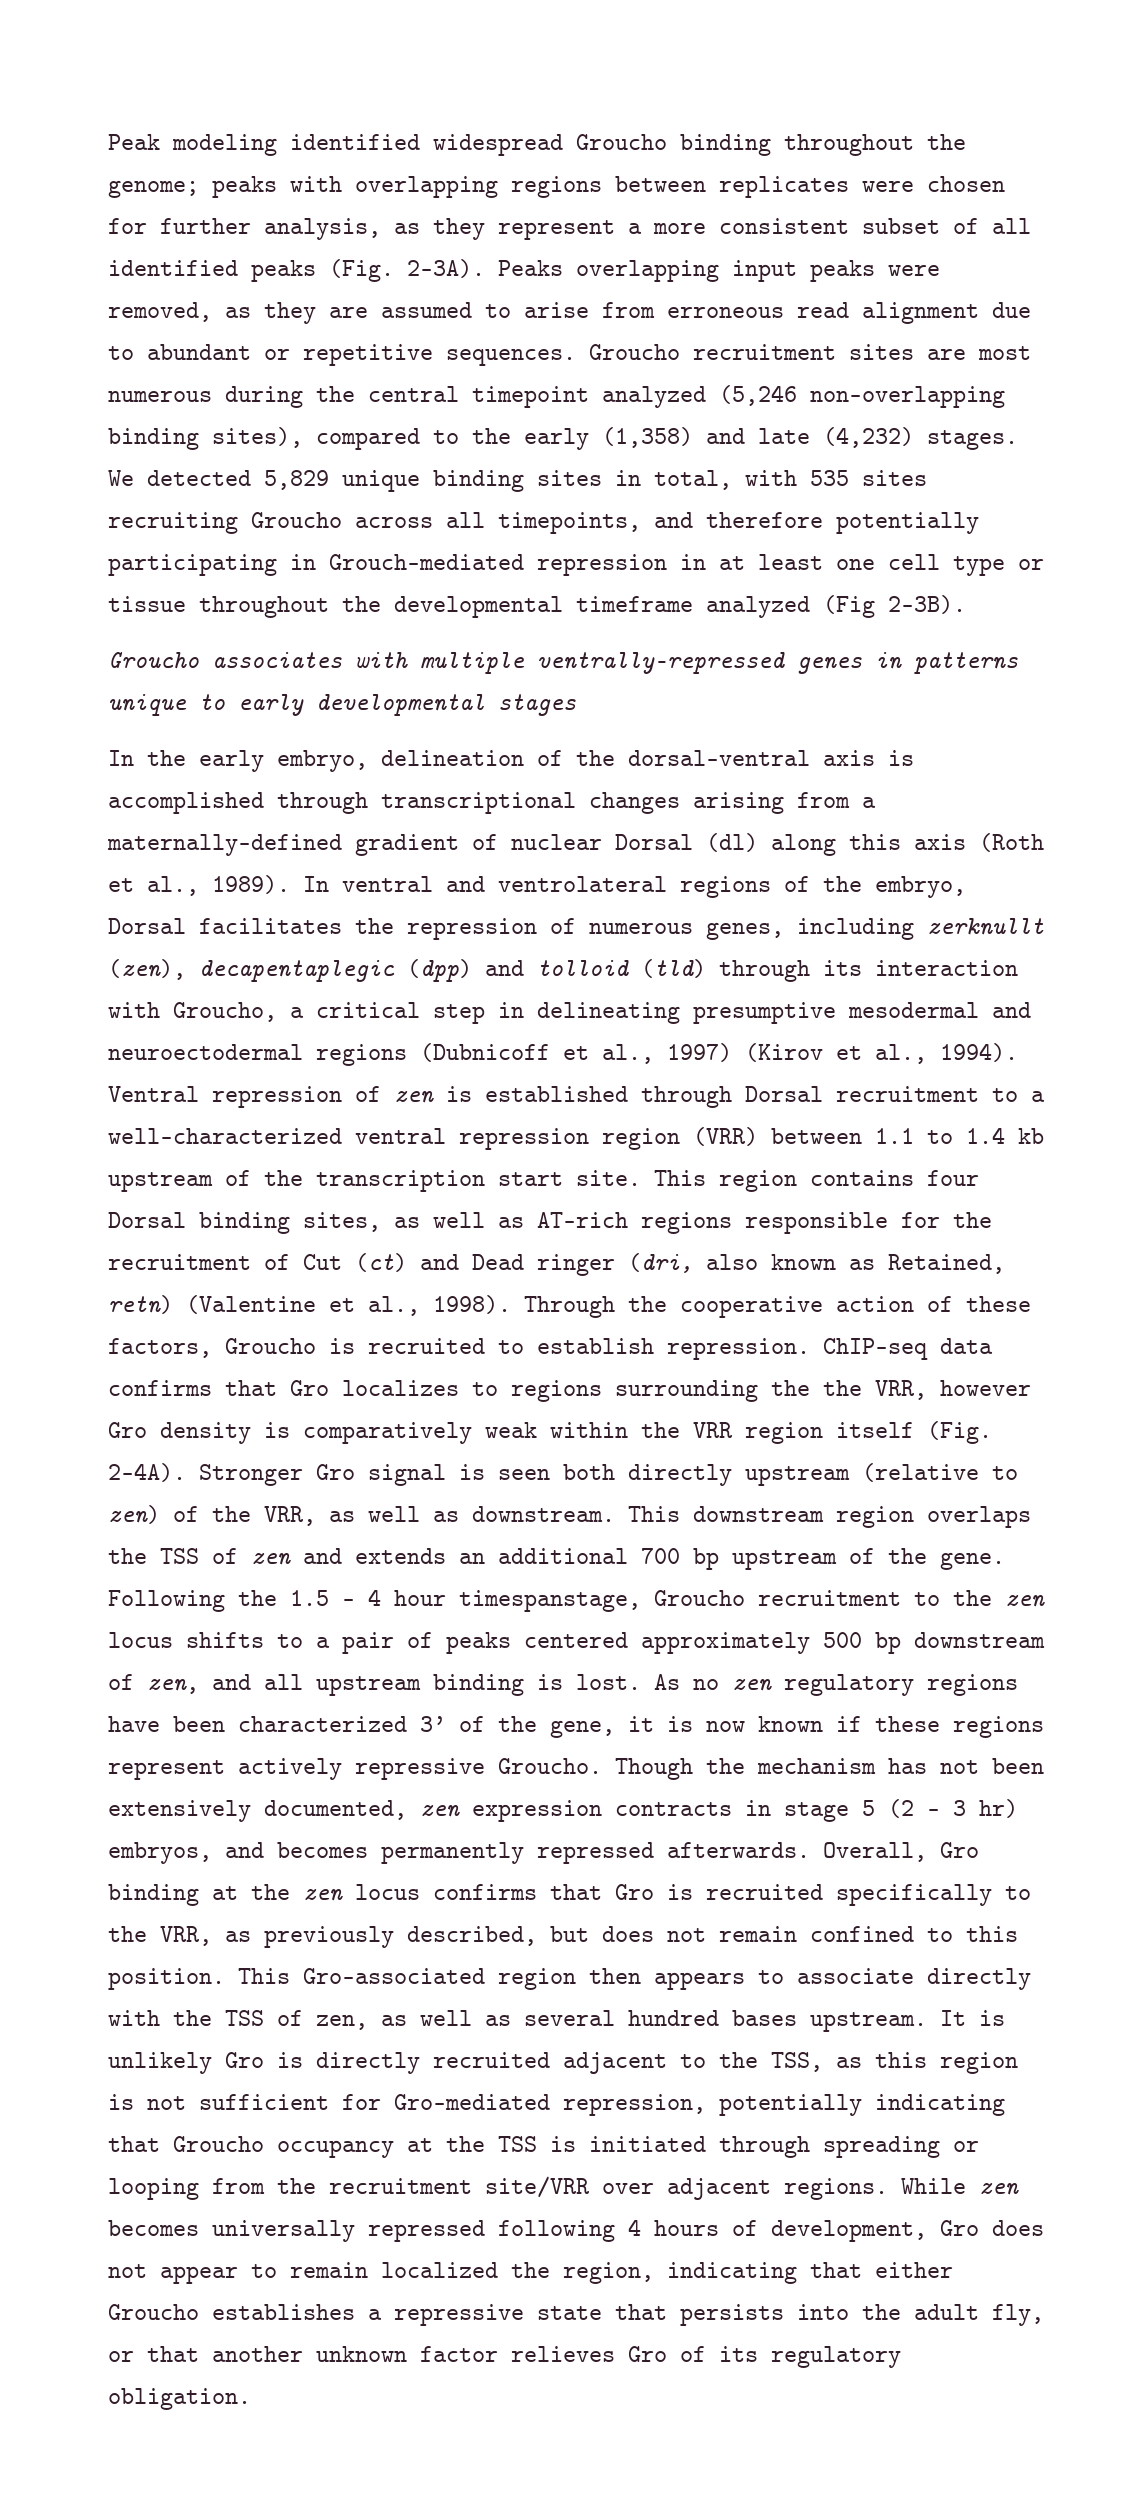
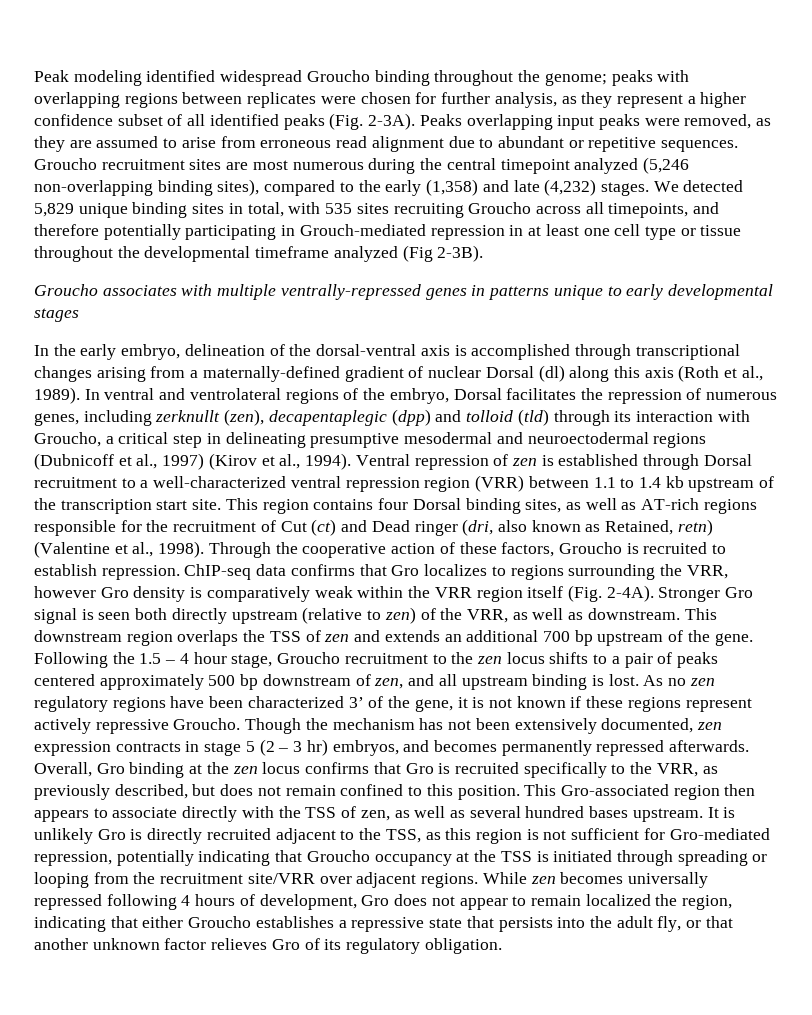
[653,218,849,234] more consistent -> [700,92,747,108] [34,114,113,126] higher confidence
[823,1380,862,1396] the -> (682, 570) none
[459,1590,641,1612] timespanstage, -> [231,654,273,668] stage,
[706,1721,745,1732] now -> [488,698,512,708] not

